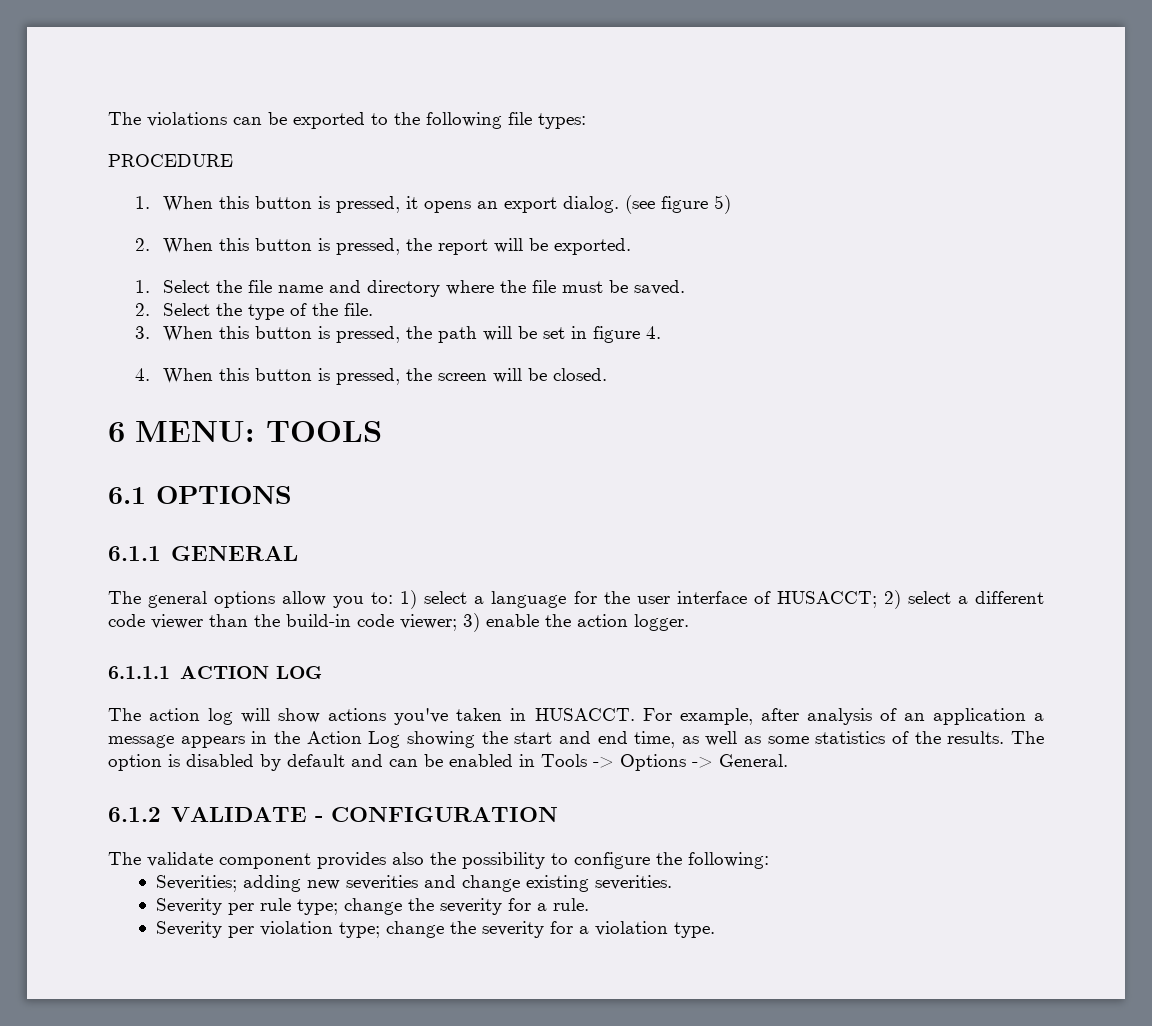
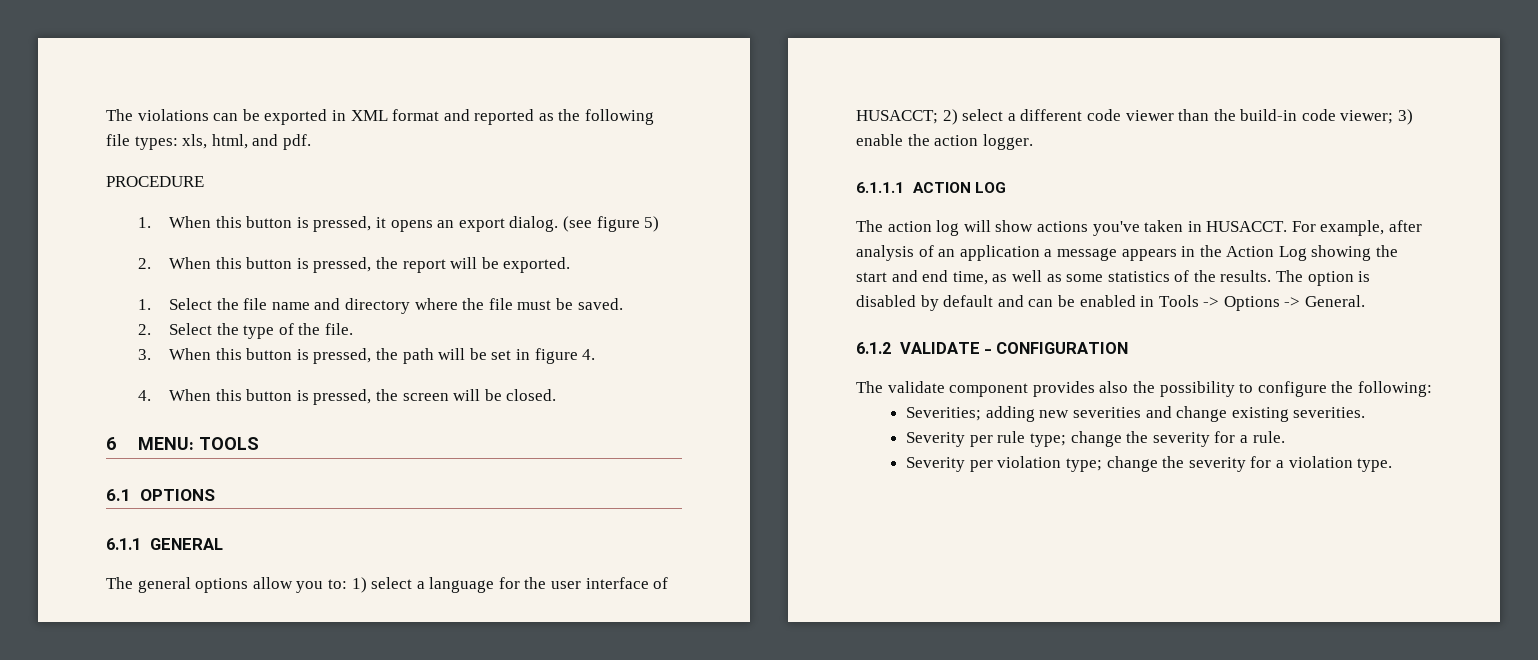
[371,113,388,125] to -> [331,109,554,125] in XML format and reported as
(586, 121) none -> [182,134,311,150] xls, html, and pdf.

